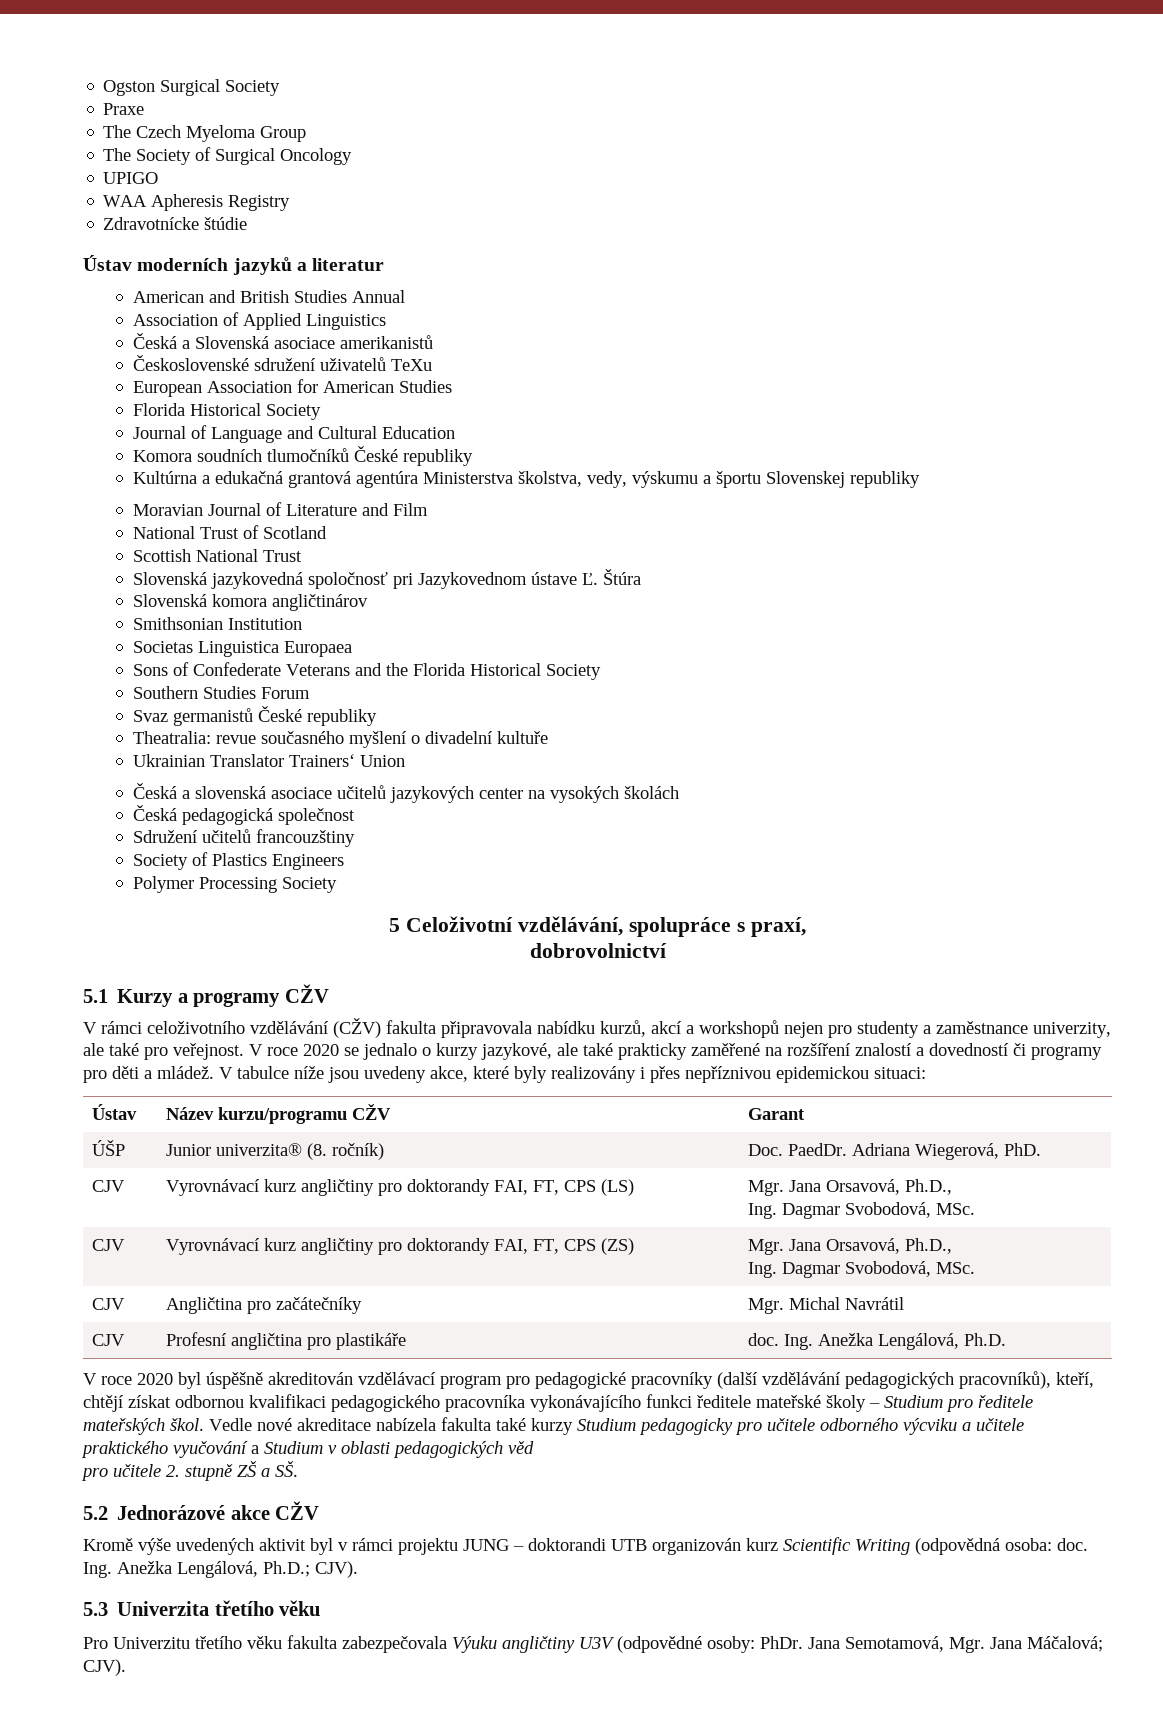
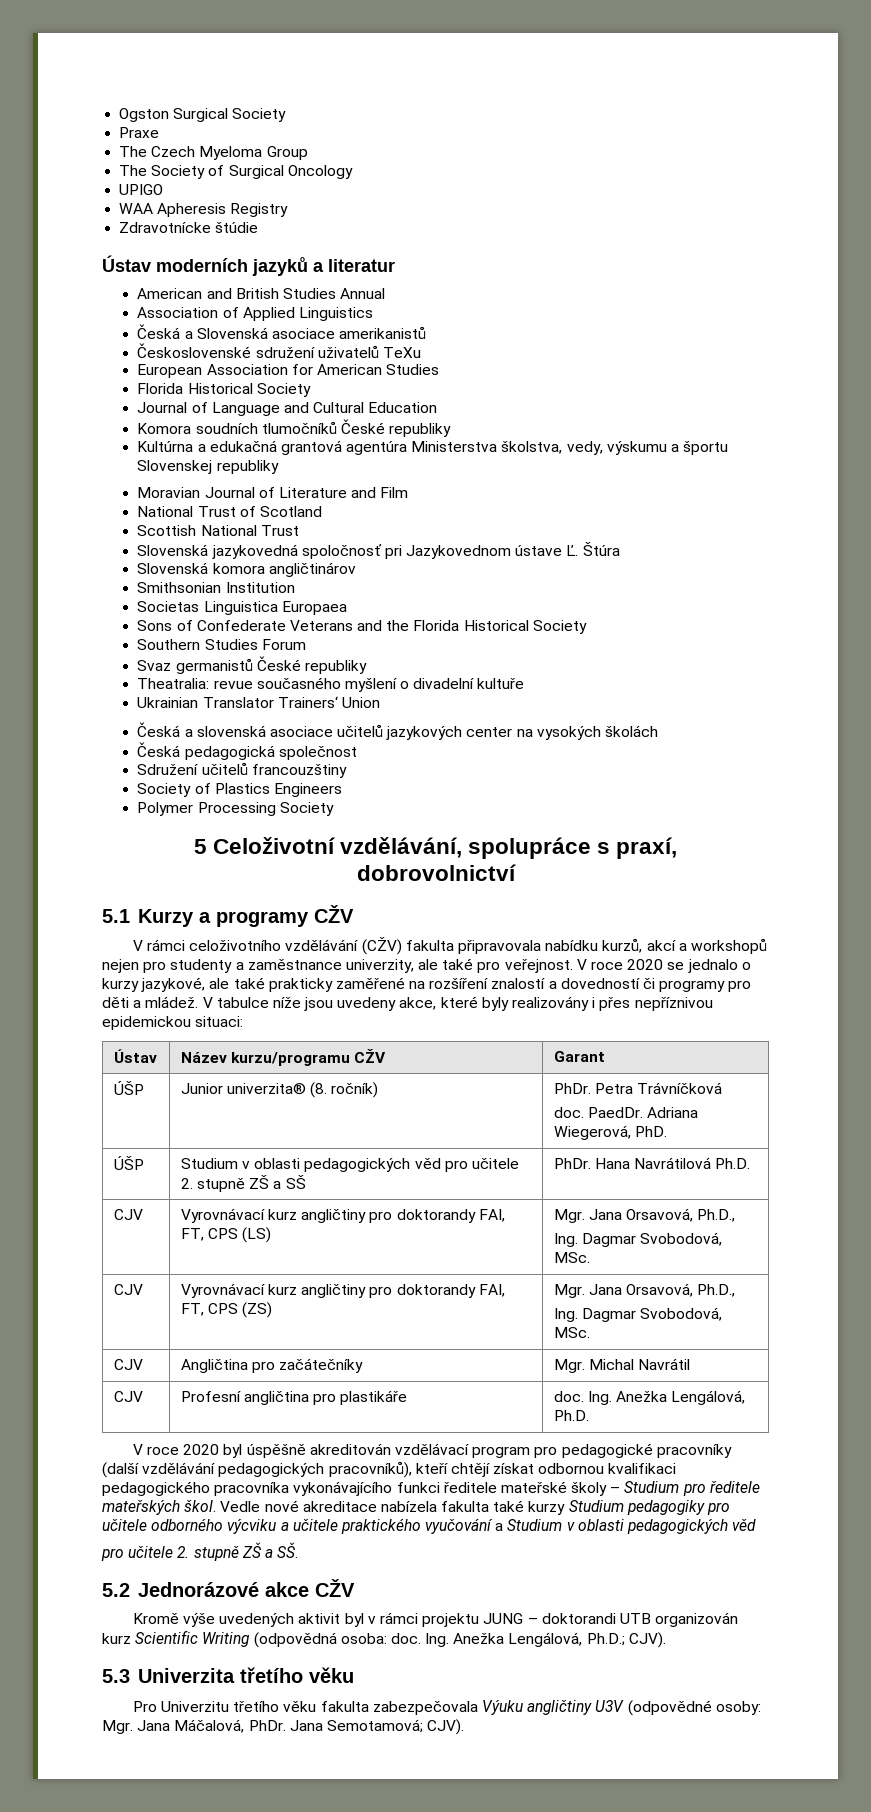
[748,1144,784,1156] Doc. -> [553,1082,723,1094] [553,1107,584,1118] PhDr. Petra Trávníčková // doc.
(1042, 1149) none -> [113,1156,144,1170] [180,1158,519,1172] [180,1175,306,1192] [553,1157,751,1169] // ÚŠP | Studium v oblasti pedagogických věd pro učitele 2. stupně ZŠ a SŠ | PhDr. Hana Navrátilová Ph.D.
[1056,1372,1094,1388] kteří, -> [415,1463,448,1474] kteří
[639,1418,733,1435] pedagogicky -> [626,1500,705,1515] pedagogiky
[760,1636,1103,1653] PhDr. Jana Semotamová, Mgr. Jana Máčalová; -> [102,1719,423,1734] Mgr. Jana Máčalová, PhDr. Jana Semotamová;

